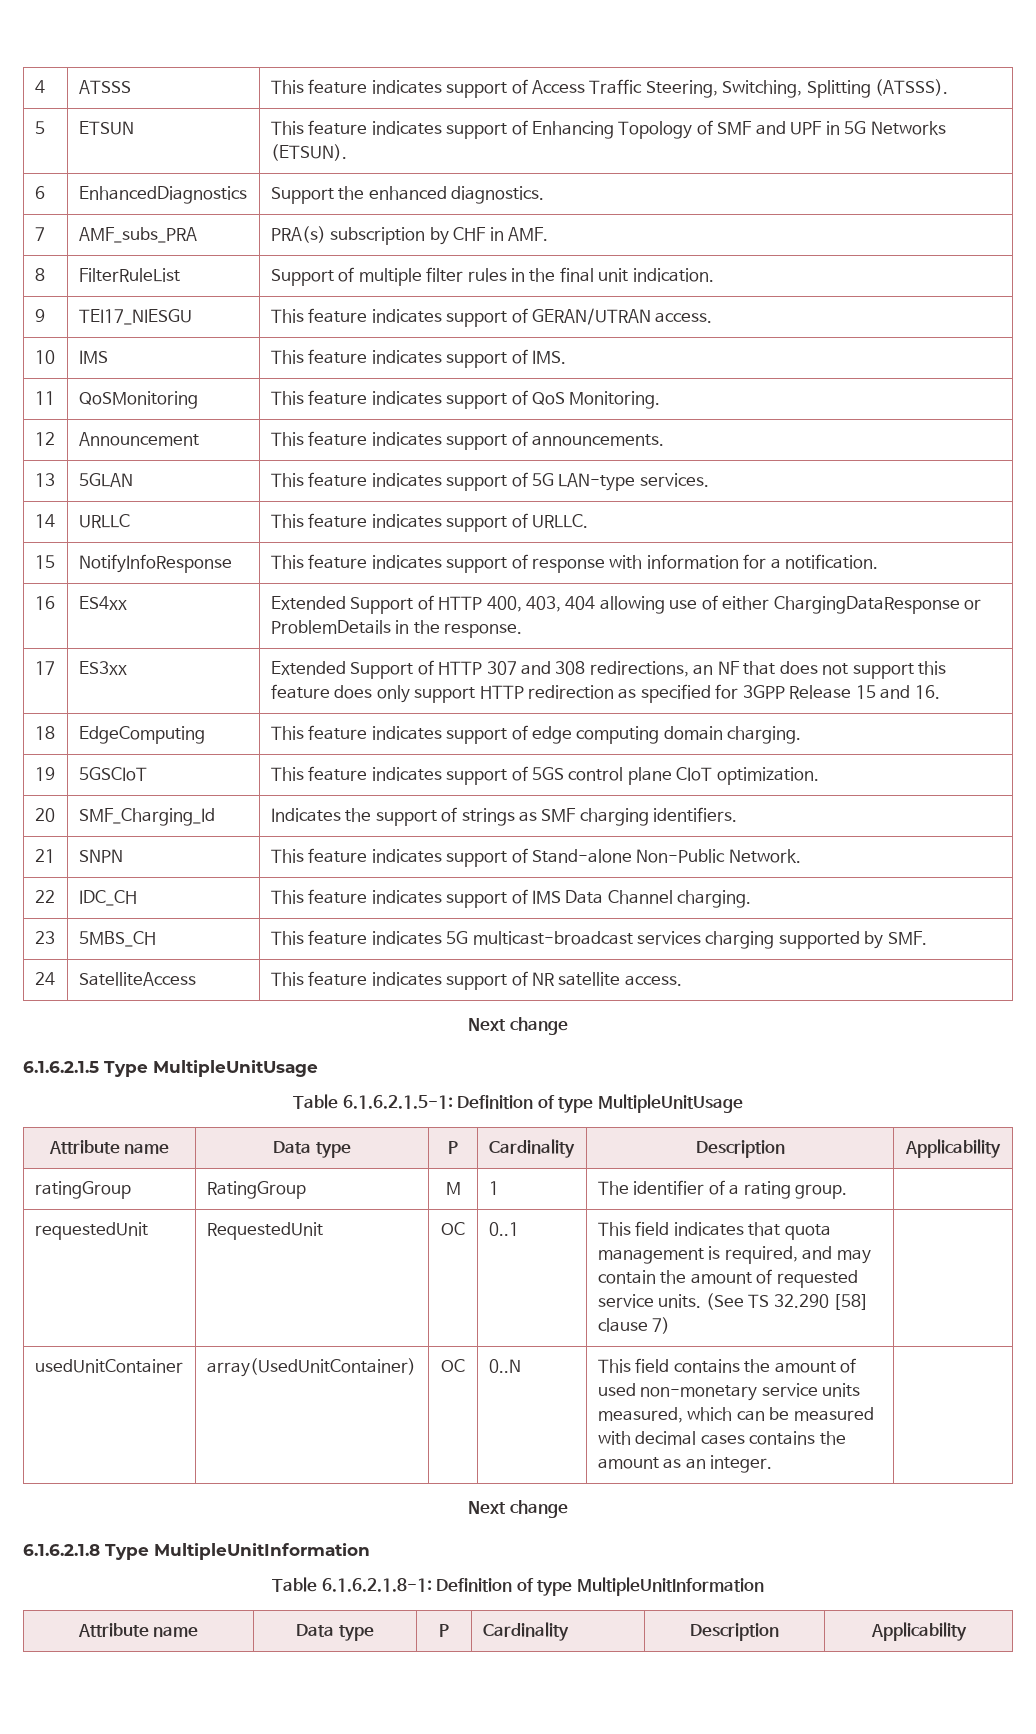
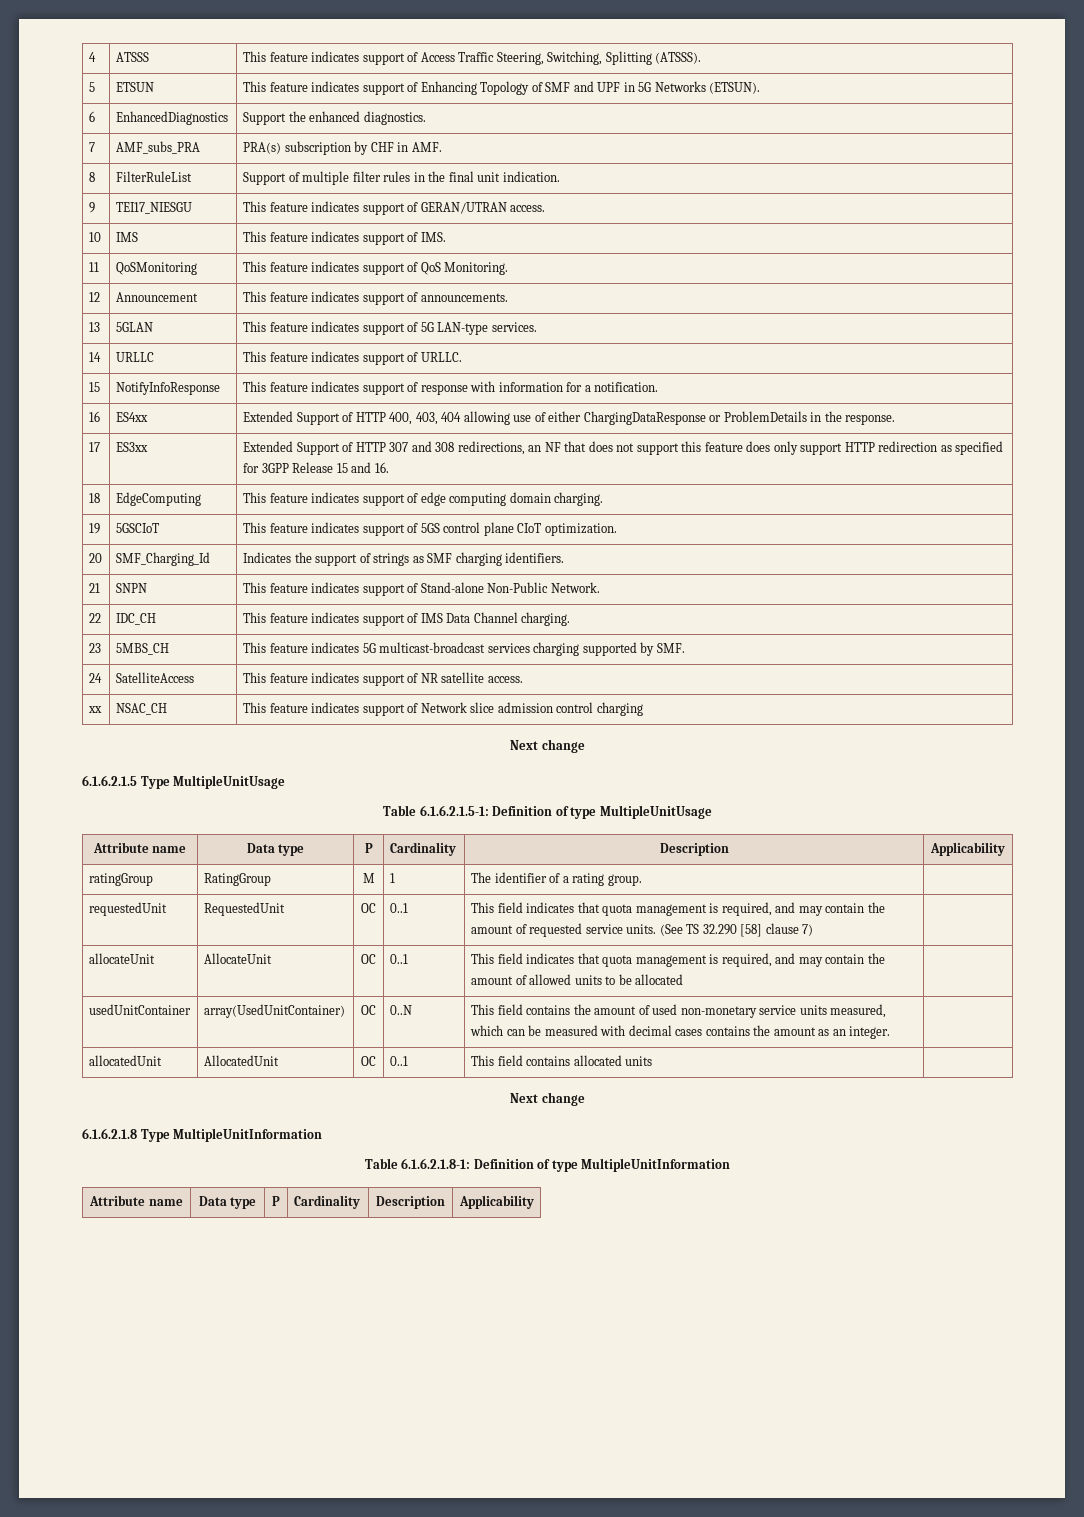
(682, 980) none -> [87,706,102,713] [115,703,167,715] [242,702,643,716] // xx | NSAC_CH | This feature indicates support of Network slice admission control charging
(671, 1325) none -> [88,953,155,964] [203,953,272,964] [361,954,376,964] [389,954,408,964] [470,953,885,967] [470,974,684,985] // allocateUnit | AllocateUnit | OC | 0..1 | This field indicates that quota management is required, and may contain the amount of allowed units to be allocated |
(773, 1464) none -> [88,1055,162,1066] [203,1055,279,1066] [361,1056,376,1066] [389,1056,408,1066] [470,1055,653,1066] // allocatedUnit | AllocatedUnit | OC | 0..1 | This field contains allocated units |

